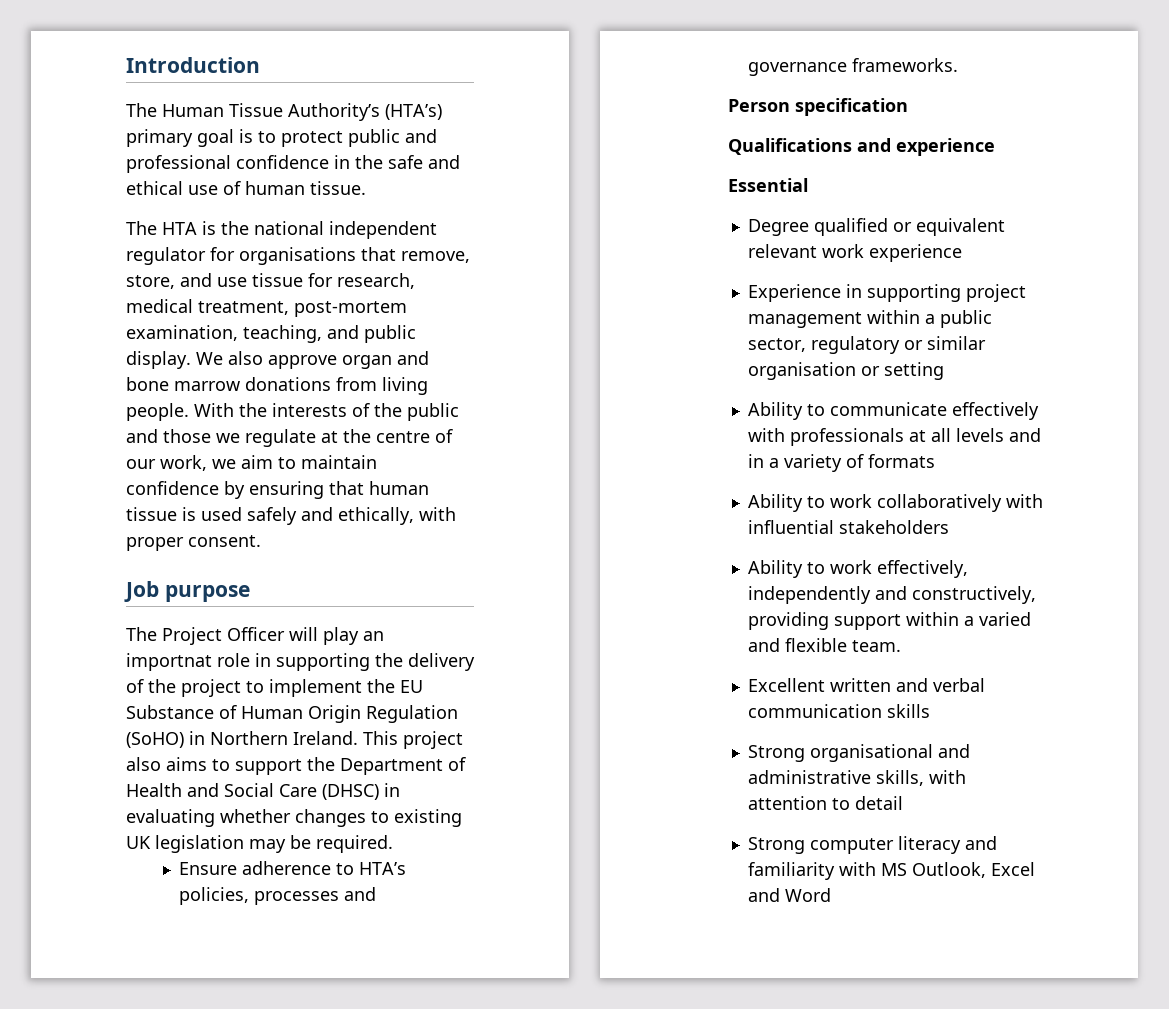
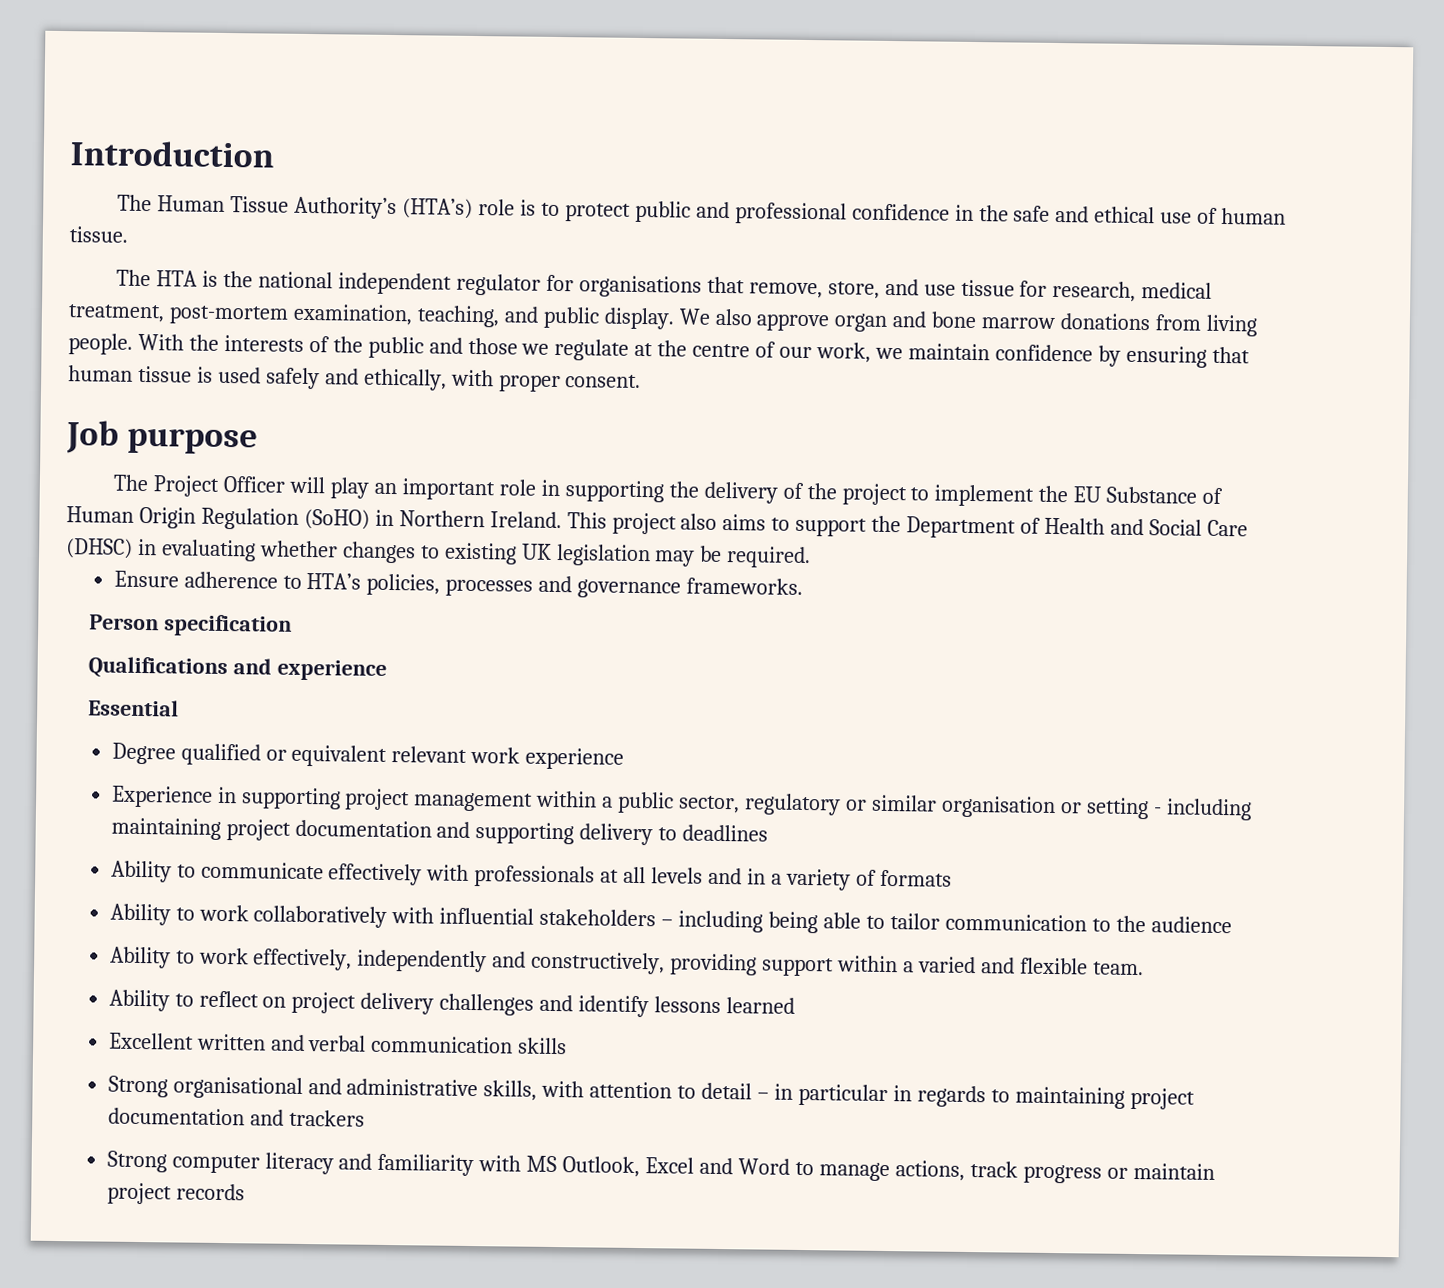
[126,129,234,147] primary goal -> [478,199,516,216] role
[241,455,296,469] aim to -> (903, 353) none
[126,653,212,671] importnat -> [401,478,495,501] important
(944, 371) none -> [1152,798,1252,821] [110,817,769,846] - including maintaining project documentation and supporting delivery to deadlines
(949, 527) none -> [661,910,1232,934] – including being able to tailor communication to the audience
(901, 646) none -> [108,989,796,1018] // Ability to reflect on project delivery challenges and identify lessons learned
(903, 803) none -> [757,1083,1195,1110] [107,1107,365,1127] – in particular in regards to maintaining project documentation and trackers
(831, 895) none -> [794,1160,1215,1184] [106,1182,245,1205] to manage actions, track progress or maintain project records

